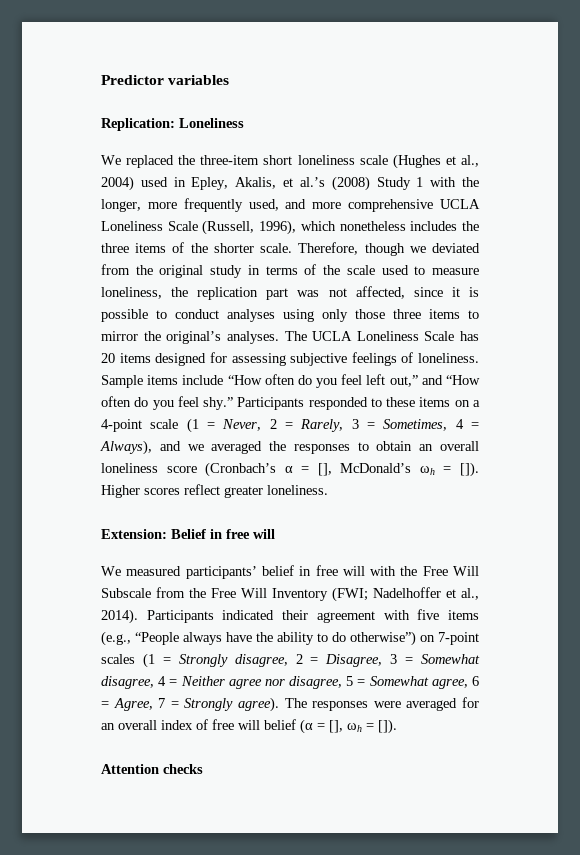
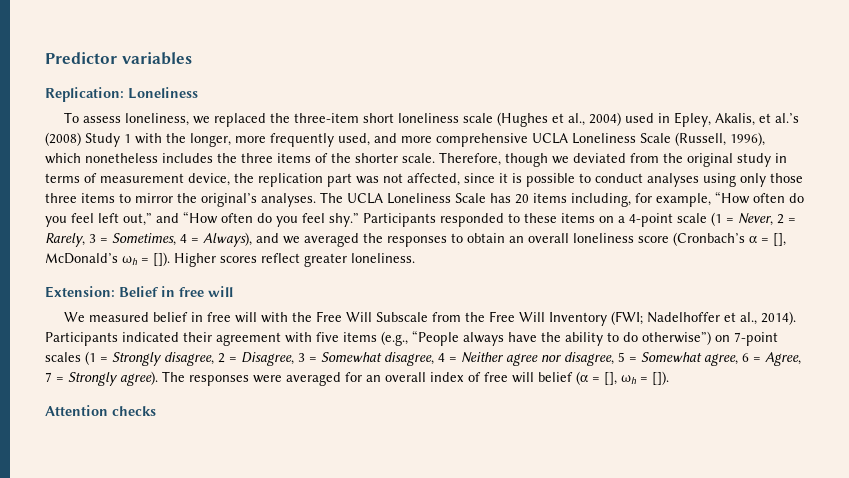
[101,155,121,165] We -> [64,112,211,126] To assess loneliness, we
[323,265,479,275] [101,287,162,299] the scale used to measure loneliness, -> [100,173,230,186] measurement device,
[155,352,479,366] [101,375,224,388] designed for assessing subjective feelings of loneliness. Sample items include -> [571,193,711,207] including, for example,
[185,566,257,579] participants’ -> (150, 317) none

